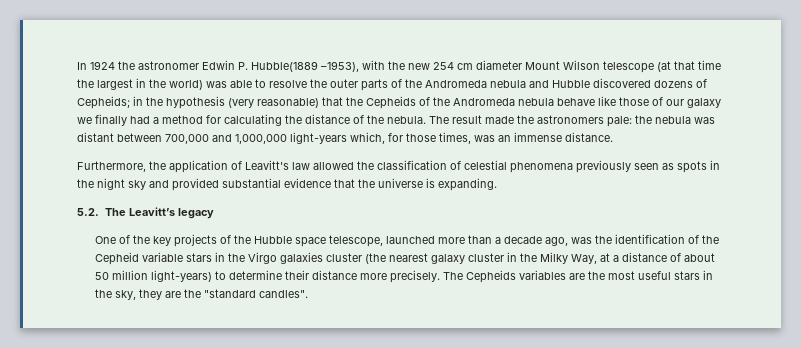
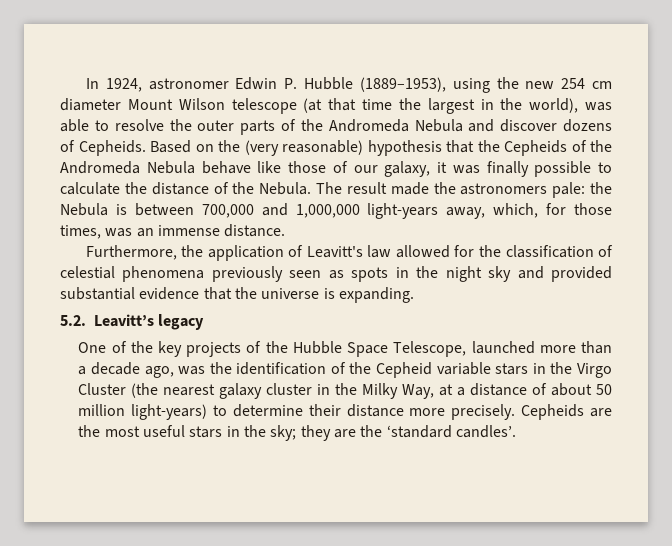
[90,61,135,70] 1924 the -> [105,78,142,92] 1924,
[251,60,385,72] Hubble(1889 –1953), with -> [304,77,490,93] Hubble (1889–1953), using
[169,80,203,90] world) -> [529,98,579,113] world),
[490,78,707,88] [77,96,225,109] nebula and Hubble discovered dozens of Cepheids; in the hypothesis -> [414,119,612,132] [60,140,240,156] Nebula and discover dozens of Cepheids. Based on the
(319, 103) none -> [367,140,442,156] hypothesis
[518,98,554,106] nebula -> [146,161,195,174] Nebula
[687,98,721,108] [77,114,282,126] galaxy we finally had a method for calculating -> [384,161,612,177] [60,182,120,195] galaxy, it was finally possible to calculate
[387,116,426,124] nebula. -> [259,182,312,195] Nebula.
[655,116,715,124] [77,132,114,142] nebula was distant -> [60,203,127,216] Nebula is
(347, 138) none -> [446,207,486,219] away,
(354, 166) none -> [454,245,475,257] for
[104,208,126,216] The -> (86, 320) none
[295,235,384,247] space telescope, -> [347,341,467,357] Space Telescope,
[280,252,363,264] galaxies cluster -> [78,383,127,395] Cluster
[443,270,567,283] The Cepheids variables -> [521,404,585,420] Cepheids
[115,290,137,300] sky, -> [270,425,297,441] sky;
[204,289,309,298] "standard candles". -> [386,425,516,438] ‘standard candles’.

